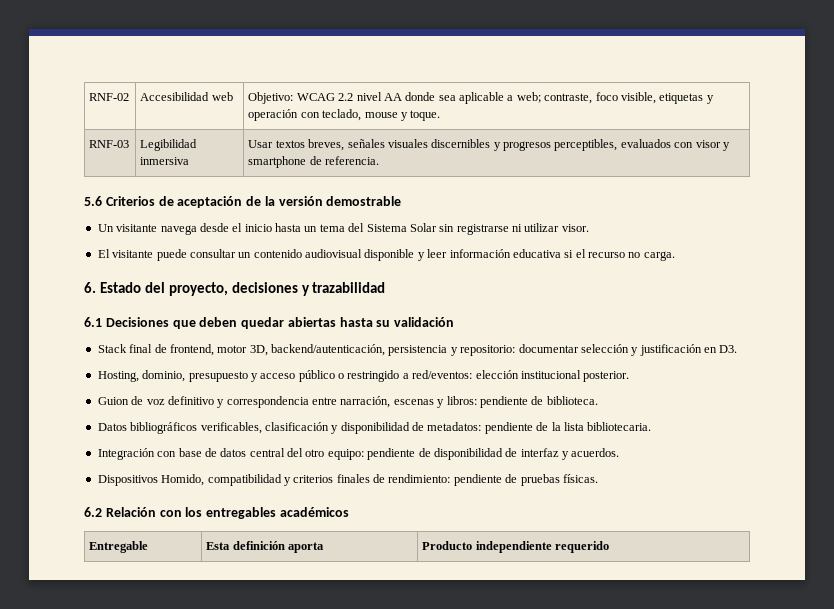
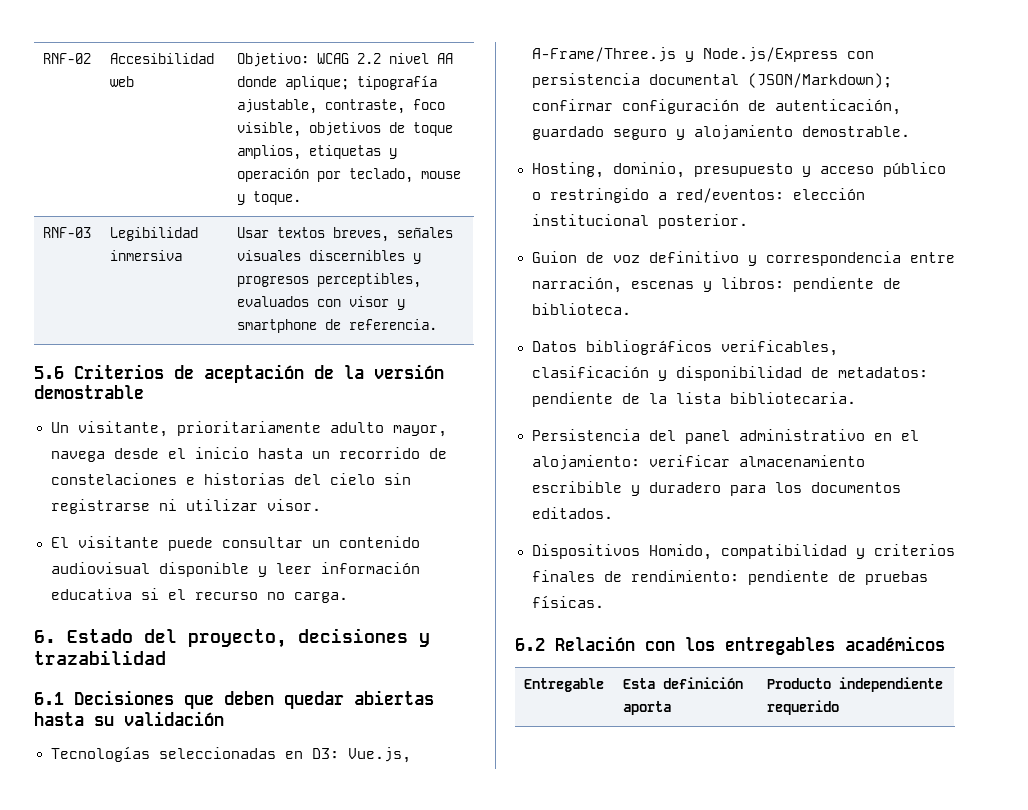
[438,92,656,104] sea aplicable a web; contraste, foco visible, -> [285,75,438,90] [237,99,446,114] [237,122,454,137] [237,145,302,160] aplique; tipografía ajustable, contraste, foco visible, objetivos de toque amplios,
[300,112,320,118] con -> [317,171,342,182] por
[116,224,158,232] visitante -> [77,421,447,437] visitante, prioritariamente adulto mayor,
[319,223,437,232] tema del Sistema Solar -> [338,447,447,459] [50,473,375,485] recorrido de constelaciones e historias del cielo
[97,344,738,356] Stack final de frontend, motor 3D, backend/autenticación, persistencia y repositorio: documentar selección y justificación en D3. -> [50,746,411,763] [531,47,874,62] [531,73,892,88] [531,99,901,115] [531,125,910,140] Tecnologías seleccionadas en D3: Vue.js, A-Frame/Three.js y Node.js/Express con persistencia documental (JSON/Markdown); confirmar configuración de autenticación, guardado seguro y alojamiento demostrable.
[97,448,620,460] Integración con base de datos central del otro equipo: pendiente de disponibilidad de interfaz y acuerdos. -> [531,429,919,444] [531,455,865,470] [531,481,901,496] [531,507,613,519] Persistencia del panel administrativo en el alojamiento: verificar almacenamiento escribible y duradero para los documentos editados.

